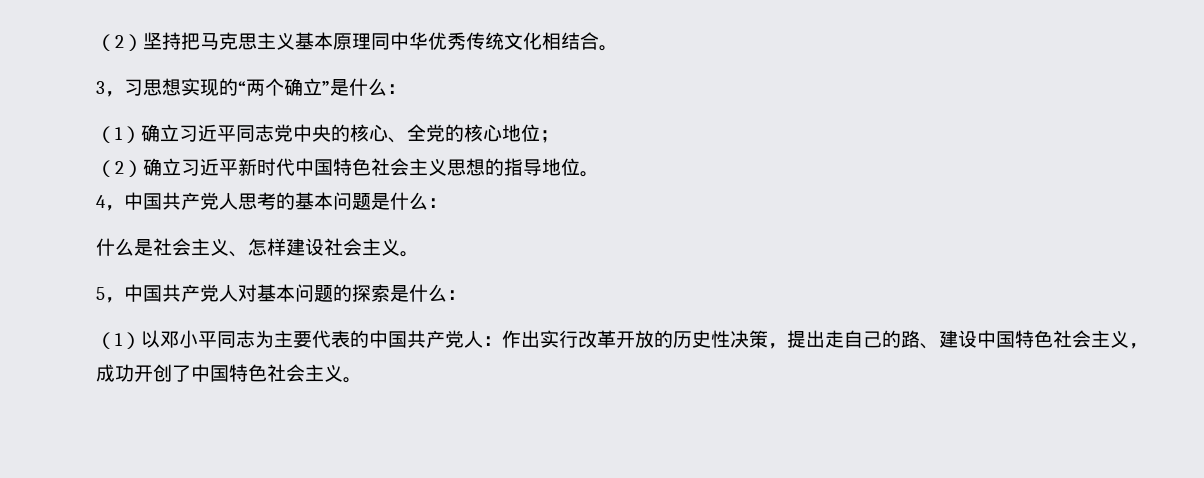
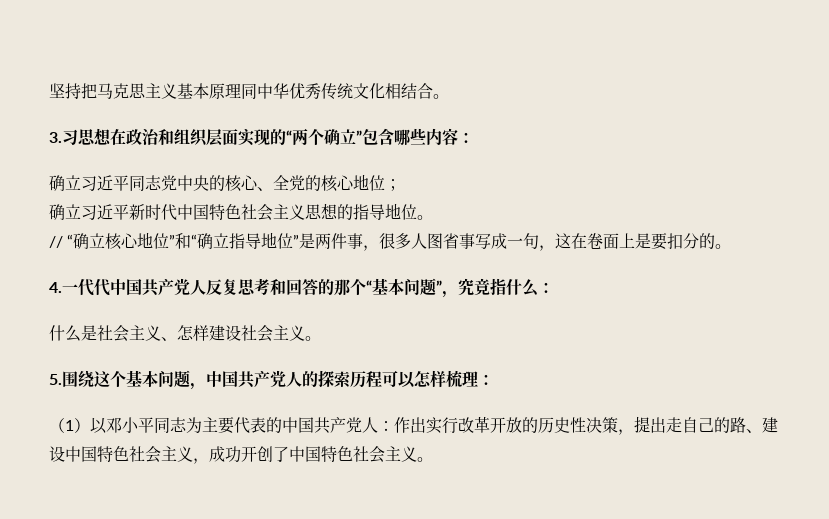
[96,34,143,51] （2） -> (49, 90) none
[96,78,181,97] 3，习思想 -> [49,128,238,147] 3.习思想在政治和组织层面
[330,78,406,96] [96,126,141,143] 是什么： // （1） -> [362,128,474,145] 包含哪些内容： //
[96,160,143,177] （2） -> (401, 185) none
[96,192,390,211] 4，中国共产党人思考的基本问题是 -> [49,232,732,251] [49,278,506,298] // “确立核心地位”和“确立指导地位”是两件事，很多人图省事写成一句，这在卷面上是要扣分的。 // 4.一代代中国共产党人反复思考和回答的那个“基本问题”，究竟指
[96,284,447,303] 5，中国共产党人对基本问题的探索是什么 -> [49,370,478,390] 5.围绕这个基本问题，中国共产党人的探索历程可以怎样梳理

